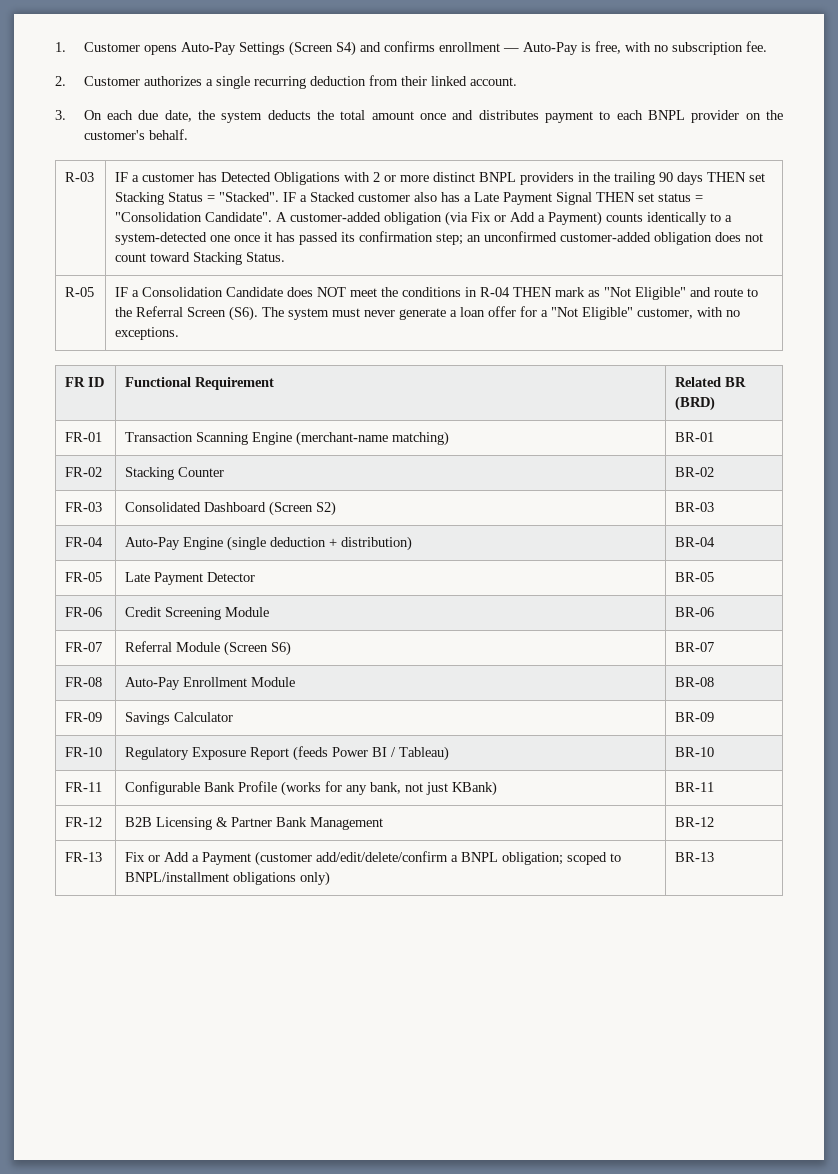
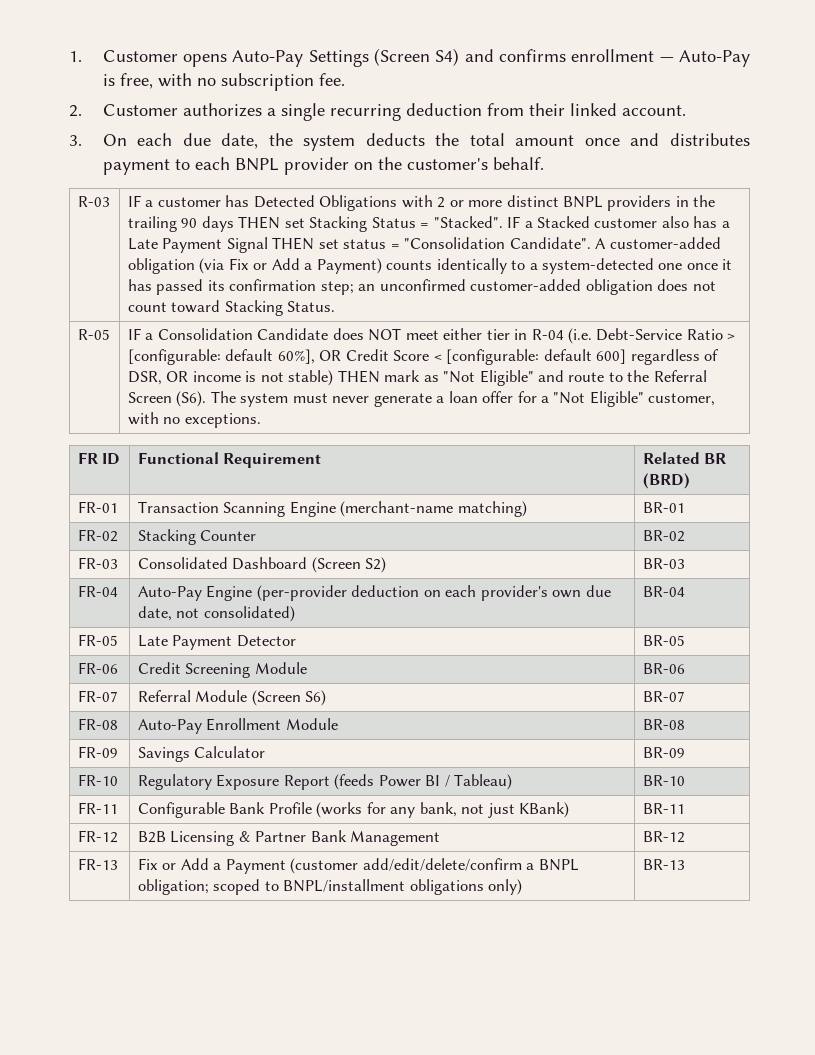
[381,287,511,297] the conditions in R-04 -> [443,328,736,344] [127,349,718,365] [127,370,334,386] either tier in R-04 (i.e. Debt-Service Ratio > [configurable: default 60%], OR Credit Score < [configurable: default 600] regardless of DSR, OR income is not stable)
[227,536,413,551] (single deduction + distribution) -> [256,585,611,601] [137,606,295,622] (per-provider deduction on each provider's own due date, not consolidated)

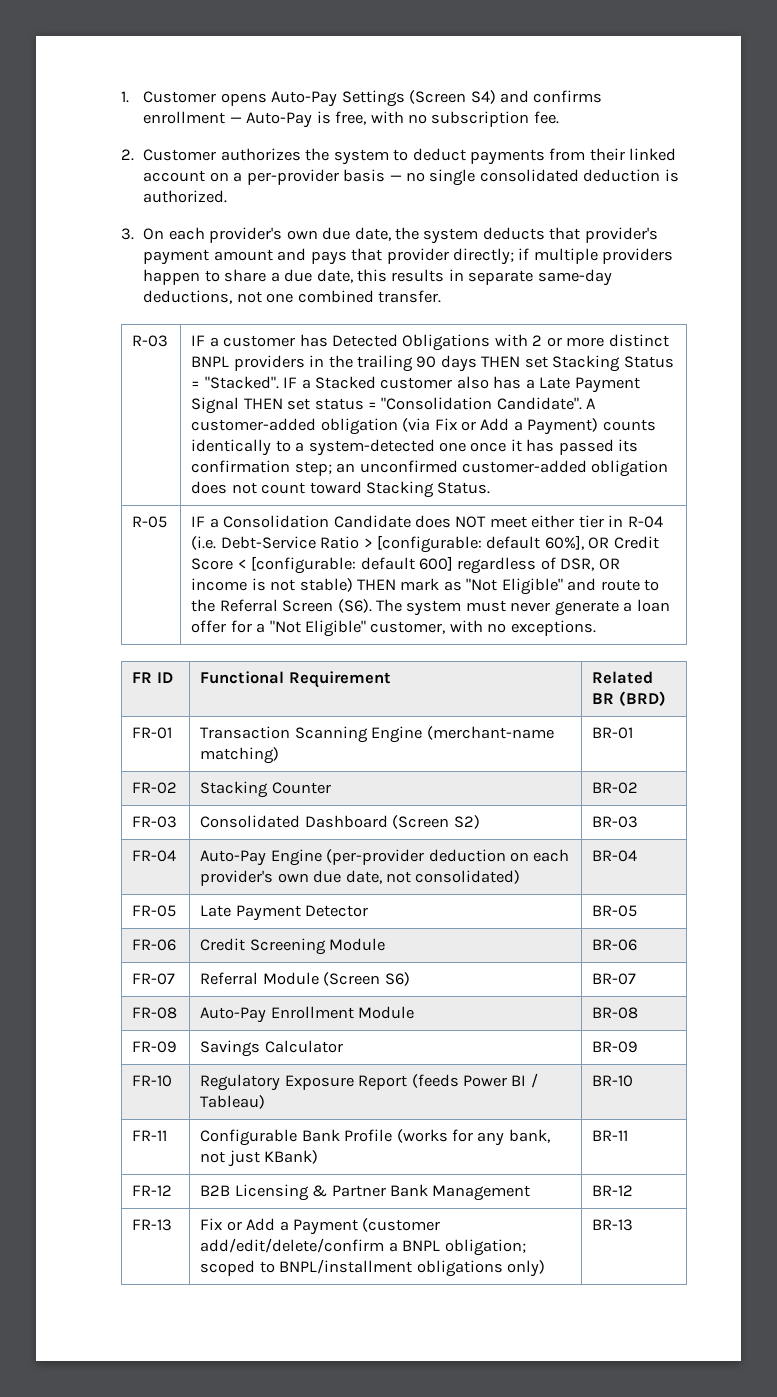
[266,103,686,121] a single recurring deduction from their linked account. -> [305,148,677,165] [143,169,679,186] [143,190,228,203] the system to deduct payments from their linked account on a per-provider basis — no single consolidated deduction is authorized.
(173, 139) none -> [209,227,318,243] provider's own
[435,133,750,146] [102,157,544,175] the total amount once and distributes payment to each BNPL provider on the customer's behalf. -> [549,227,658,243] [143,248,674,265] [143,269,612,286] [143,290,442,304] that provider's payment amount and pays that provider directly; if multiple providers happen to share a due date, this results in separate same-day deductions, not one combined transfer.

